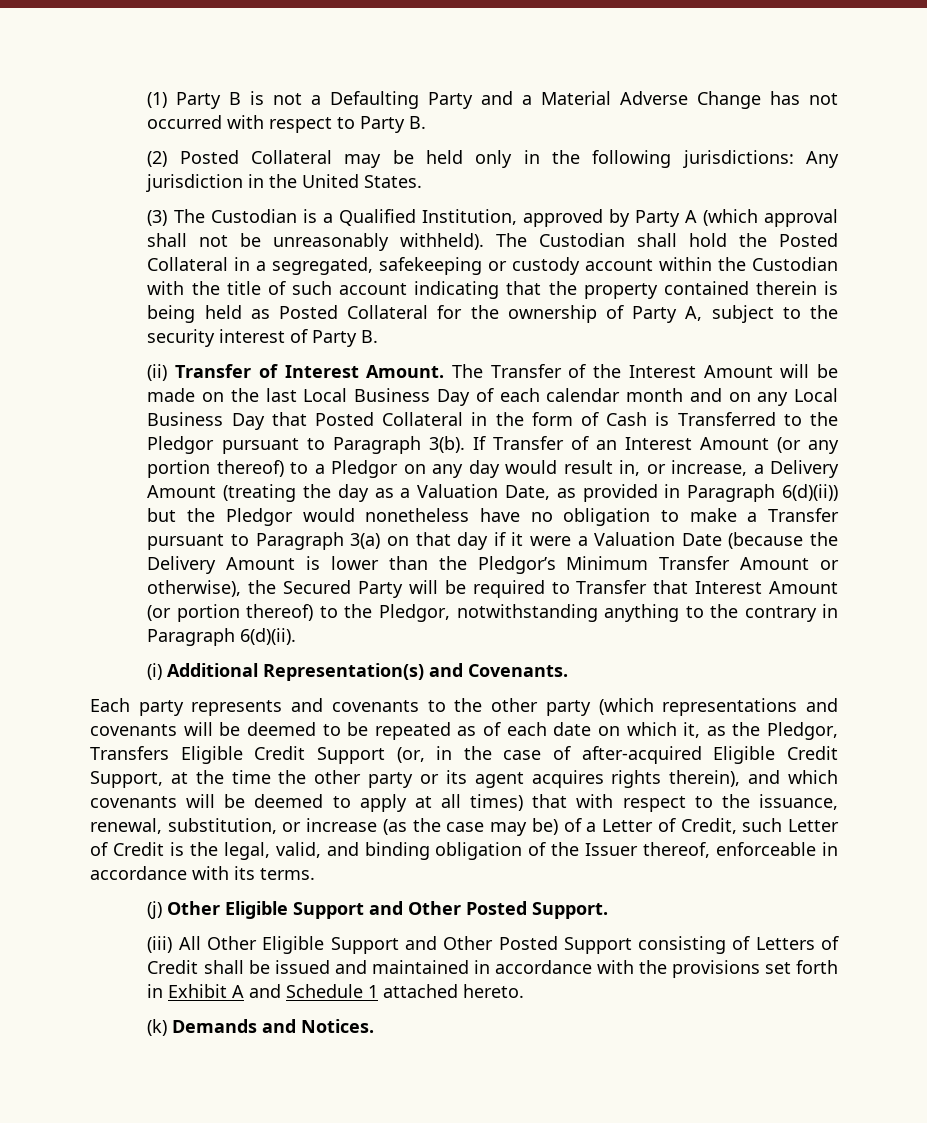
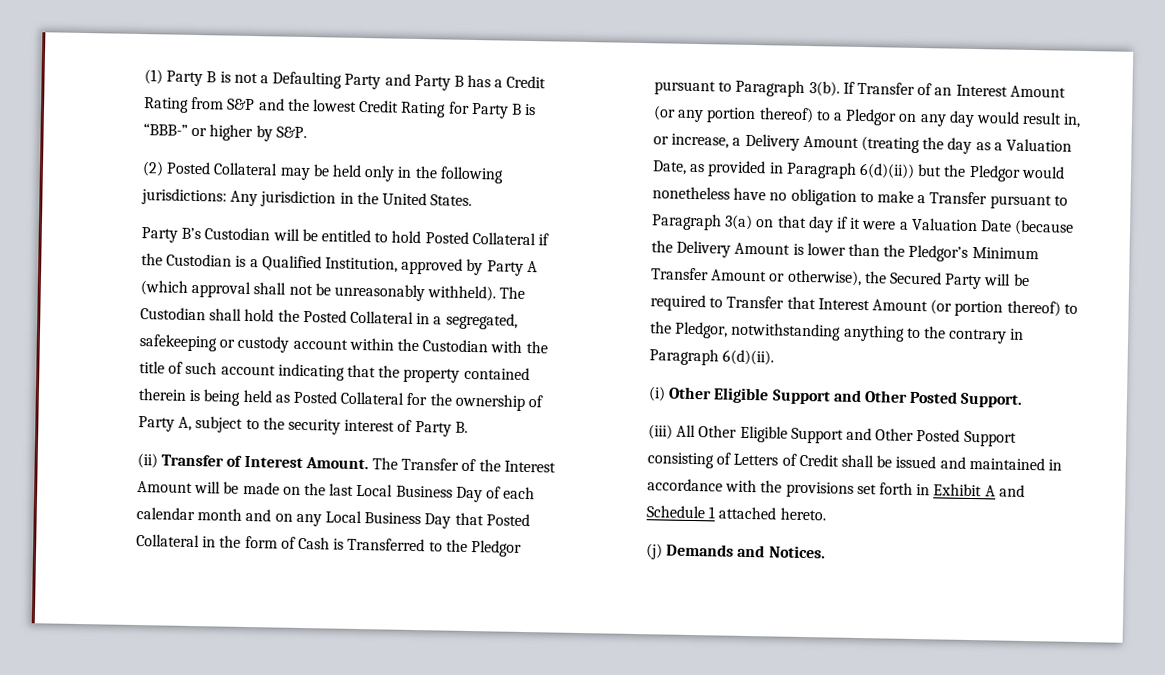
[522,91,839,109] [147,115,427,133] a Material Adverse Change has not occurred with respect to Party B. -> [413,74,547,91] [143,96,537,119] [143,123,307,142] Party B has a Credit Rating from S&P and the lowest Credit Rating for Party B is “BBB-” or higher by S&P.
[147,209,205,226] (3) The -> [141,227,549,246] [141,253,164,266] Party B’s Custodian will be entitled to hold Posted Collateral if the
[167,663,569,681] [90,698,839,716] [90,722,838,740] [90,746,838,764] [90,770,838,788] [90,794,838,812] [90,818,840,836] [90,842,839,860] [90,866,315,880] [147,901,163,919] Additional Representation(s) and Covenants. // Each party represents and covenants to the other party (which representations and covenants will be deemed to be repeated as of each date on which it, as the Pledgor, Transfers Eligible Credit Support (or, in the case of after-acquired Eligible Credit Support, at the time the other party or its agent acquires rights therein), and which covenants will be deemed to apply at all times) that with respect to the issuance, renewal, substitution, or increase (as the case may be) of a Letter of Credit, such Letter of Credit is the legal, valid, and binding obligation of the Issuer thereof, enforceable in accordance with its terms. // (j) -> (667, 394) none
[147,1019,168,1036] (k) -> [646,543,664,560] (j)

